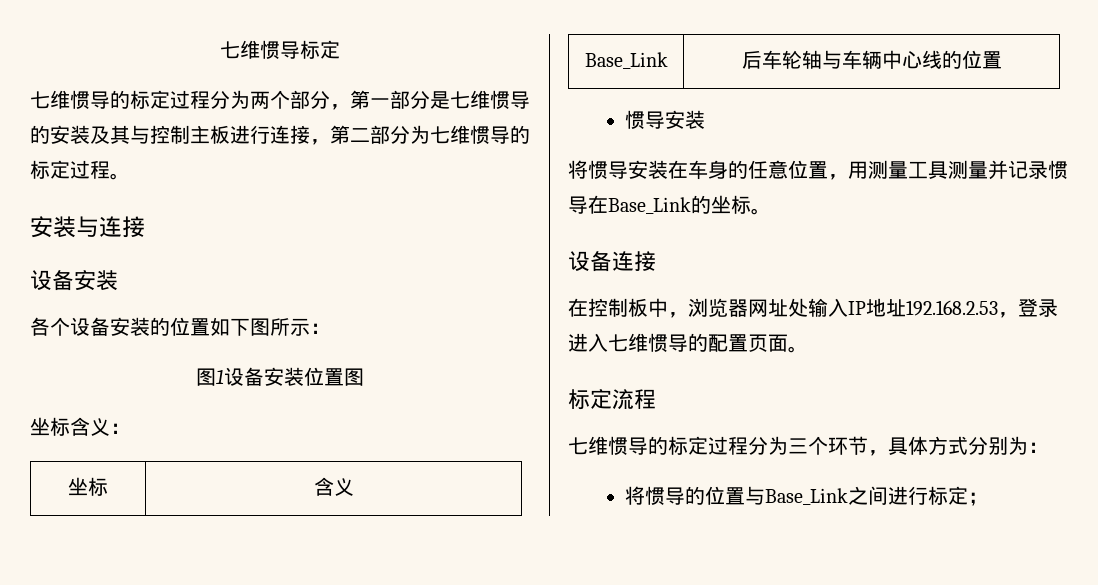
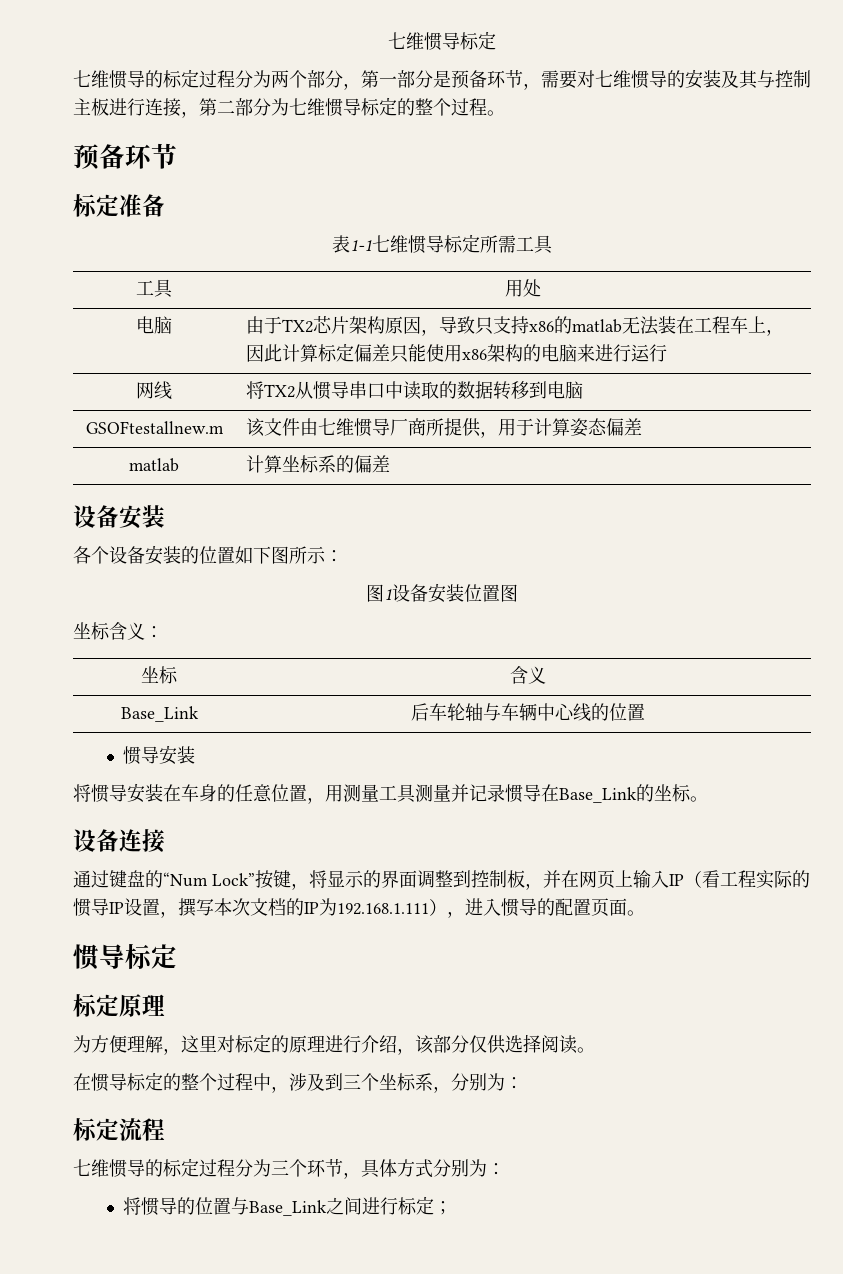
(450, 100) none -> [451,70,595,90] 预备环节，需要对
[510,125,530,144] [30,160,70,179] 的标定 -> [361,97,451,116] 标定的整个
[30,216,145,238] 安装与连接 -> [73,143,177,170] [73,194,165,217] [332,234,553,254] [136,279,173,298] [504,279,541,297] [136,316,172,334] [245,316,784,336] [245,343,667,363] [136,381,172,400] [245,381,583,400] [85,421,224,434] [245,418,642,438] [129,458,179,472] [245,455,390,473] 预备环节 // 标定准备 // 表1-1七维惯导标定所需工具 // 工具 | 用处 // 电脑 | 由于TX2芯片架构原因，导致只支持x86的matlab无法装在工程车上，因此计算标定偏差只能使用x86架构的电脑来进行运行 // 网线 | 将TX2从惯导串口中读取的数据转移到电脑 // GSOFtestallnew.m | 该文件由七维惯导厂商所提供，用于计算姿态偏差 // matlab | 计算坐标系的偏差
[568,298,1058,318] [568,333,808,353] 在控制板中，浏览器网址处输入IP地址192.168.2.53，登录进入七维惯导的配置页面。 -> [73,870,810,890] [73,898,645,918] [73,943,177,970] [73,994,165,1017] [73,1034,595,1055] [73,1072,523,1093] 通过键盘的“Num Lock”按键，将显示的界面调整到控制板，并在网页上输入IP（看工程实际的惯导IP设置，撰写本次文档的IP为192.168.1.111），进入惯导的配置页面。 // 惯导标定 // 标定原理 // 为方便理解，这里对标定的原理进行介绍，该部分仅供选择阅读。 // 在惯导标定的整个过程中，涉及到三个坐标系，分别为：

